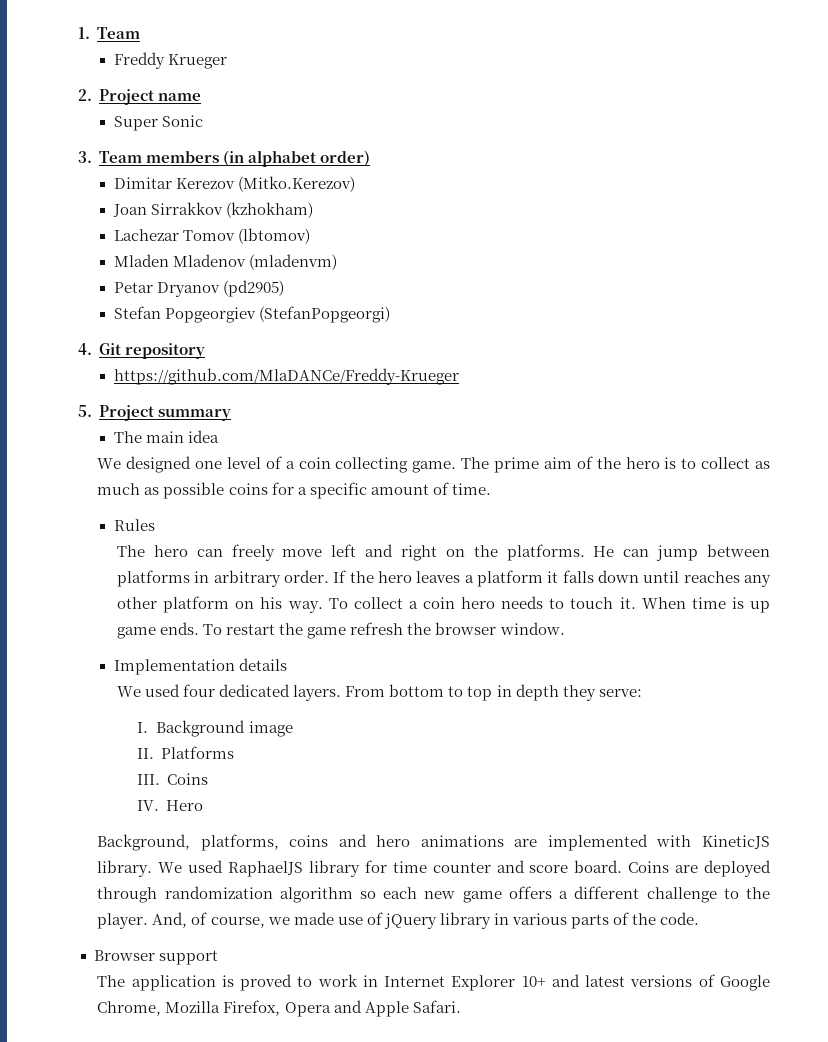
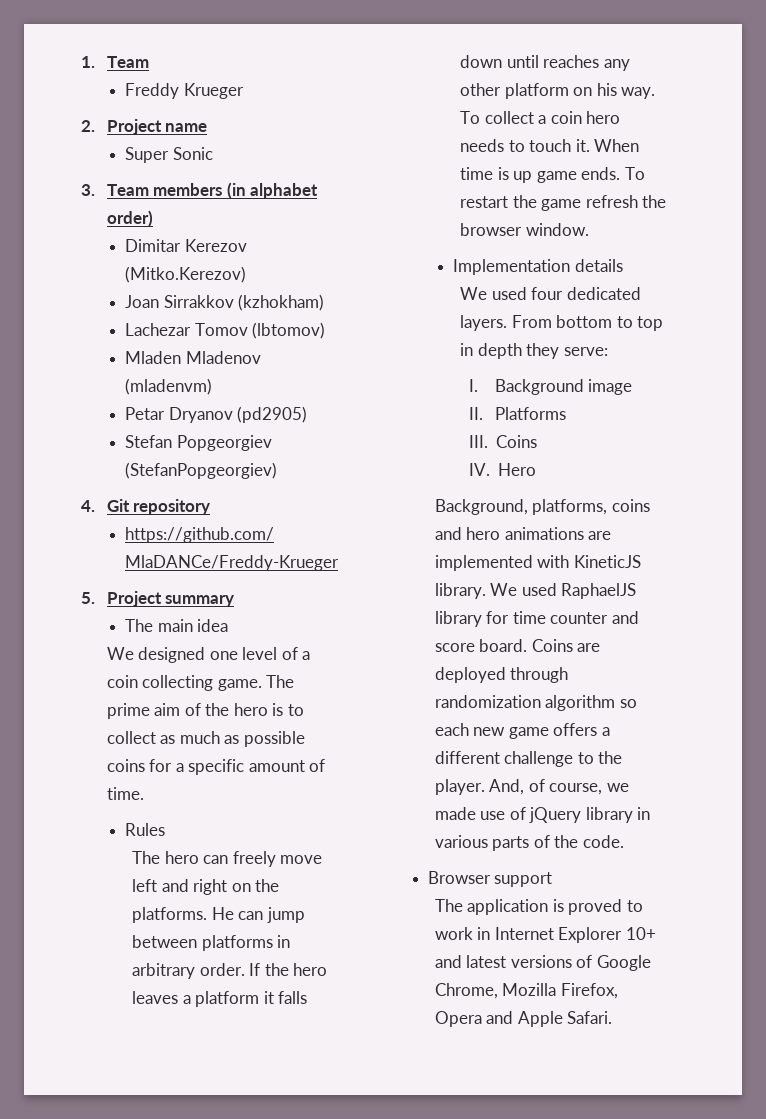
[258,306,390,323] (StefanPopgeorgi) -> [125,462,278,479] (StefanPopgeorgiev)

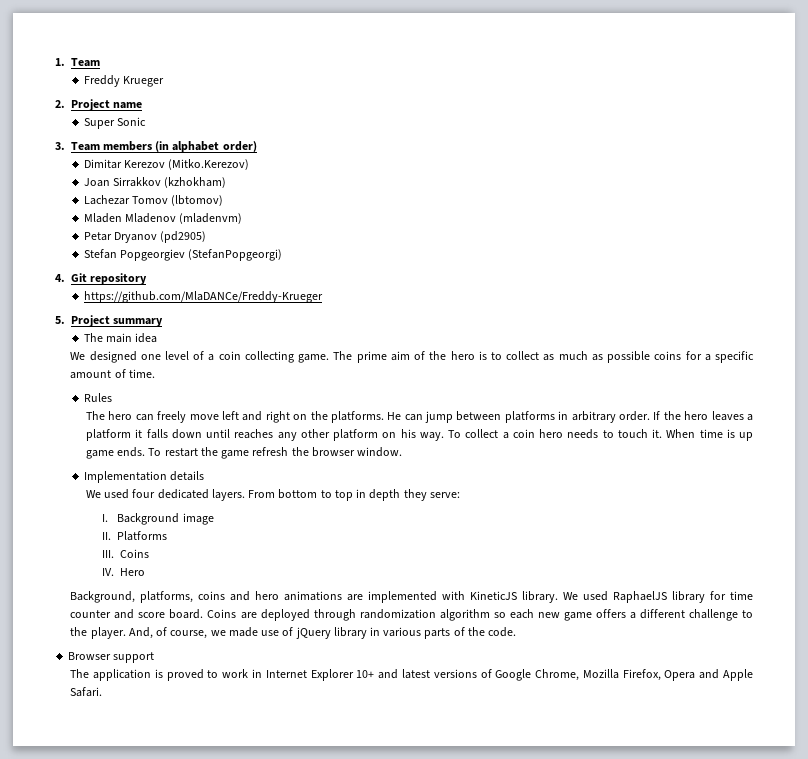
[125,462,278,479] (StefanPopgeorgiev) -> [188,249,283,261] (StefanPopgeorgi)

